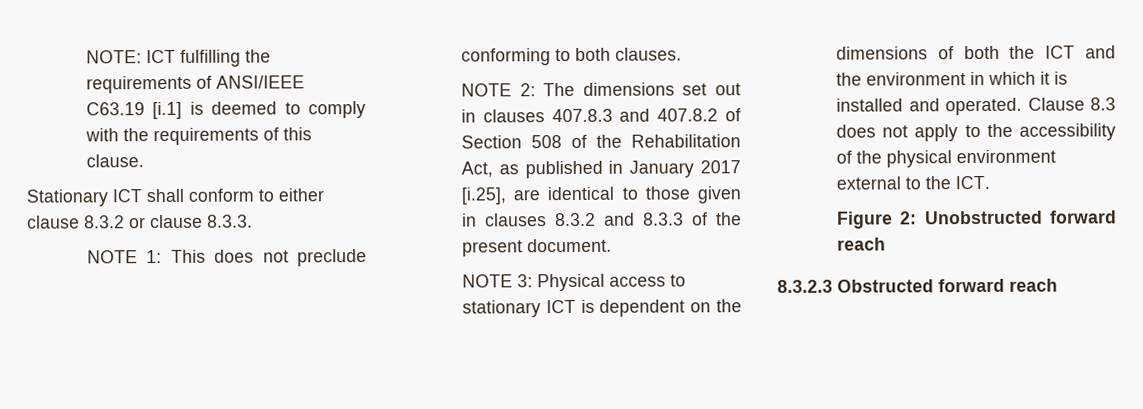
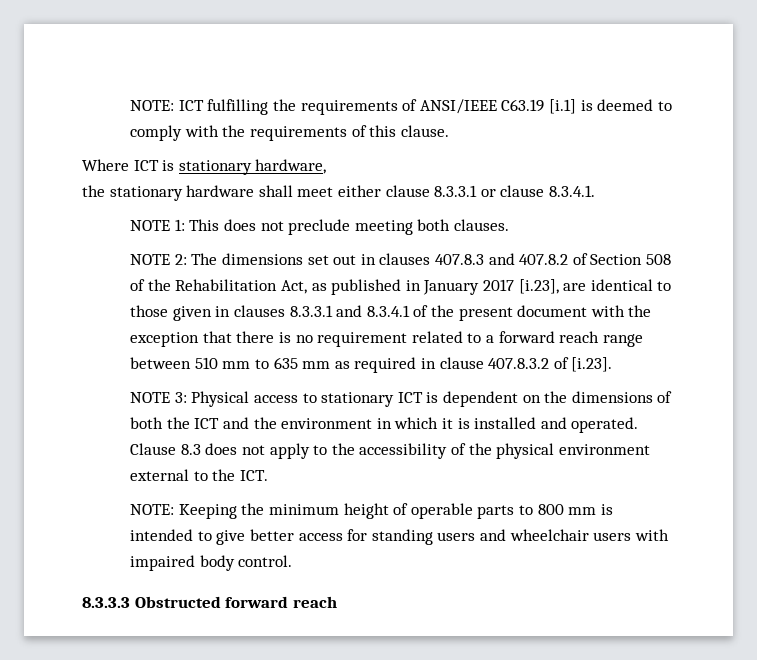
[26,188,274,207] Stationary ICT shall conform to -> [82,159,327,175] [82,185,334,201] Where ICT is stationary hardware, // the stationary hardware shall meet
[84,215,125,229] 8.3.2 -> [434,185,478,197] 8.3.3.1
[207,214,253,228] 8.3.3. -> [548,185,595,197] 8.3.4.1.
[461,48,572,66] conforming to -> [354,220,413,235] meeting
[461,187,507,205] [i.25], -> [518,279,559,294] [i.23],
[555,212,742,227] [462,238,613,257] 8.3.2 and 8.3.3 of the present document. -> [289,305,652,321] [130,331,643,347] [130,357,613,373] 8.3.3.1 and 8.3.4.1 of the present document with the exception that there is no requirement related to a forward reach range between 510 mm to 635 mm as required in clause 407.8.3.2 of [i.23].
[837,210,1117,229] [837,237,887,251] [777,279,833,293] Figure 2: Unobstructed forward reach // 8.3.2.3 -> [130,503,613,519] [130,529,669,545] [130,555,293,571] [82,597,130,608] NOTE: Keeping the minimum height of operable parts to 800 mm is intended to give better access for standing users and wheelchair users with impaired body control. // 8.3.3.3

